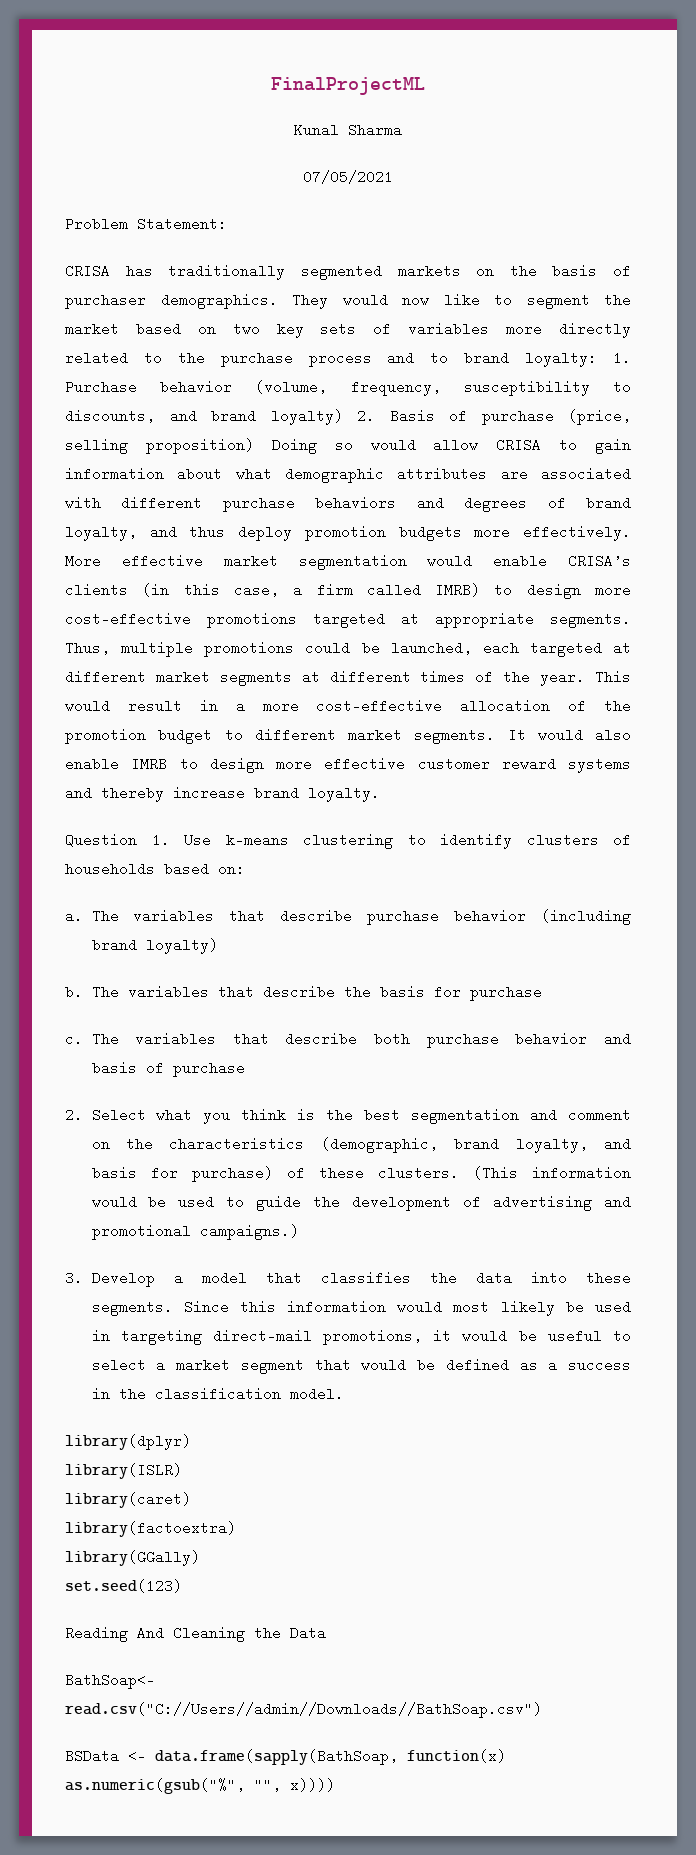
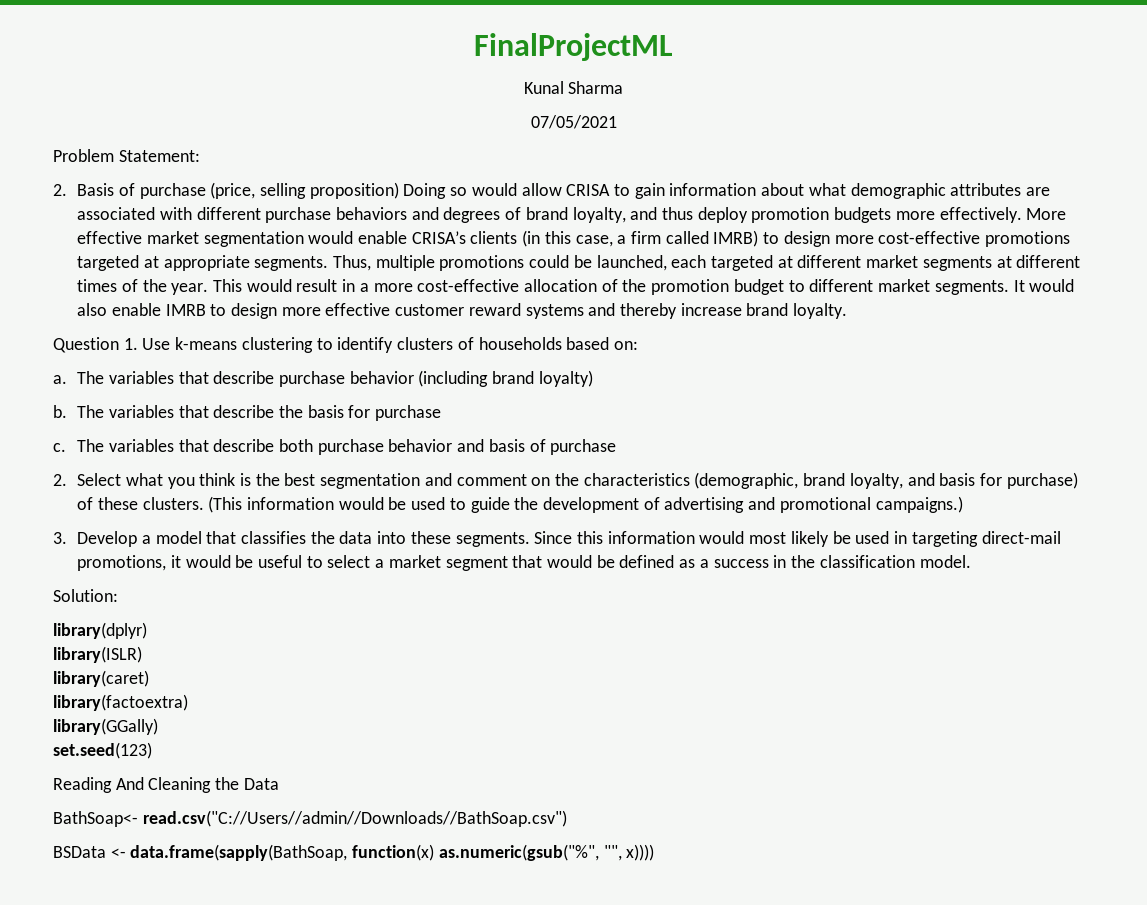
[65,264,631,280] [65,293,631,309] [65,322,632,338] [65,351,632,367] [65,380,631,396] [65,409,343,425] CRISA has traditionally segmented markets on the basis of purchaser demographics. They would now like to segment the market based on two key sets of variables more directly related to the purchase process and to brand loyalty: 1. Purchase behavior (volume, frequency, susceptibility to discounts, and brand loyalty) -> (200, 156) none
(344, 1394) none -> [53,589,118,602] // Solution:

